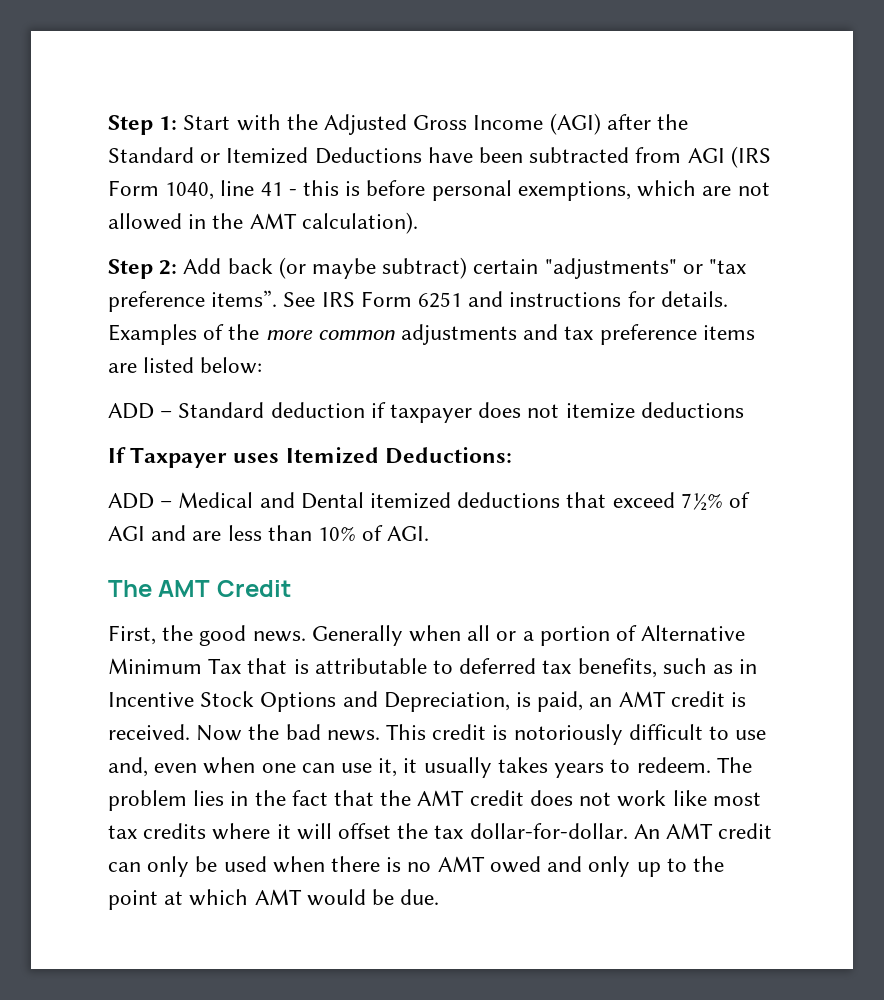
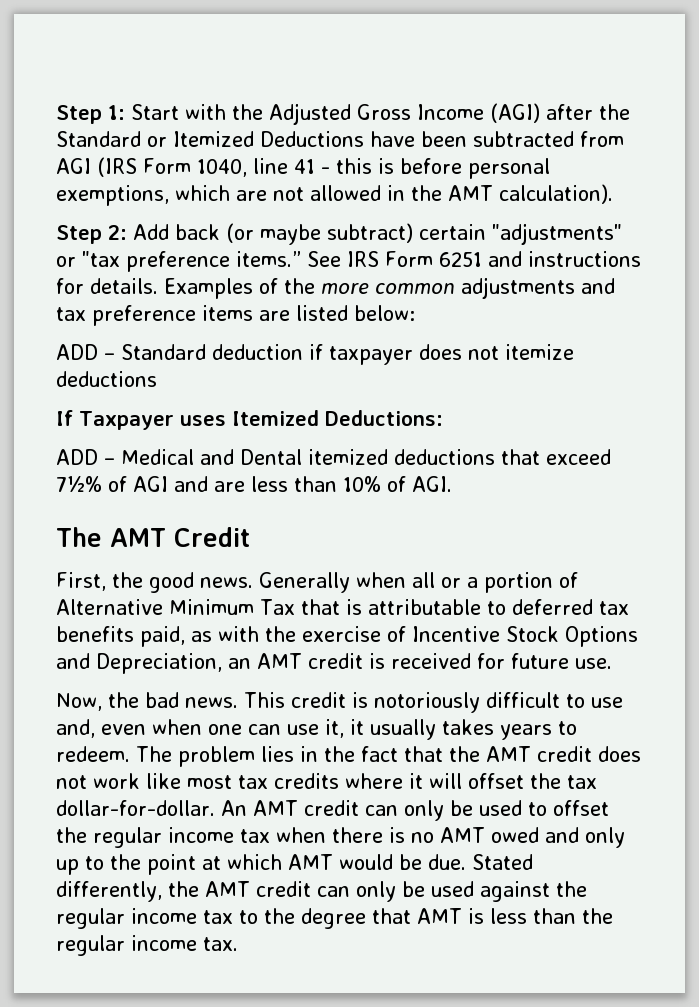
[211,290,278,307] items”. -> [236,251,301,267] items.”
[577,658,758,678] benefits, such as in -> [56,626,406,647] benefits paid, as with the exercise of
[516,691,584,712] is paid, -> (222, 663) none
[108,724,243,741] received. Now -> [391,653,612,669] [56,693,102,711] received for future use. // Now,
(267, 864) none -> [527,800,609,816] [56,827,270,848] to offset the regular income tax
(440, 897) none -> [472,854,533,870] [56,881,587,902] [56,908,613,929] [56,935,238,956] Stated differently, the AMT credit can only be used against the regular income tax to the degree that AMT is less than the regular income tax.

